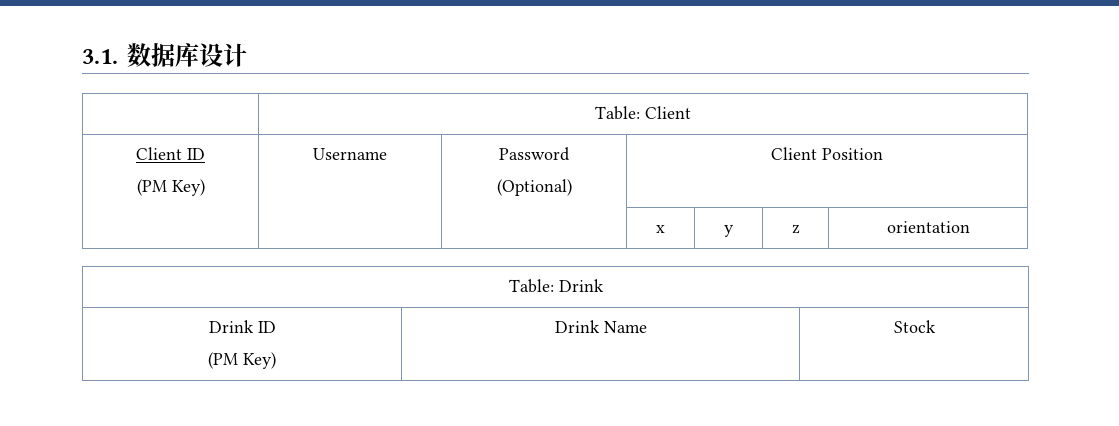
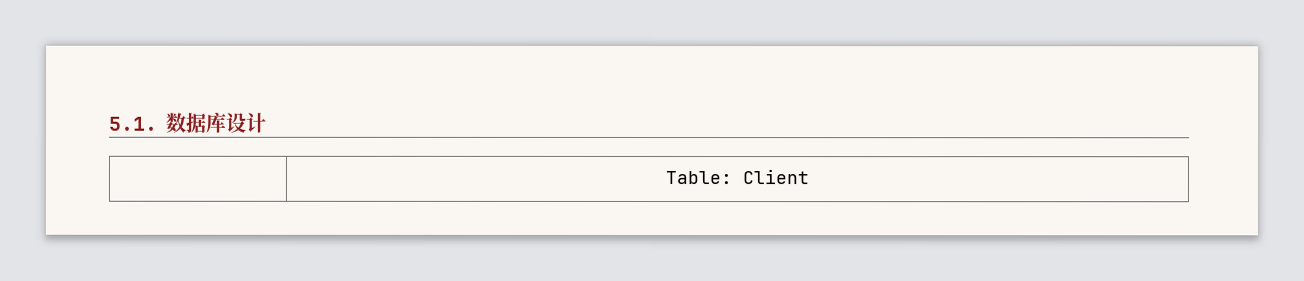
[82,49,118,64] 3.1. -> [109,116,158,131] 5.1.
[136,147,205,160] [136,179,205,196] [313,148,387,160] [499,147,570,161] [496,179,572,196] [771,147,883,160] [656,225,665,233] [724,225,734,237] [791,224,800,234] [886,221,970,233] [508,279,604,293] [208,320,276,333] [208,352,276,369] [554,320,647,333] [893,320,936,333] // Client ID // (PM Key) | Username | Password // (Optional) | Client Position // | | | x | y | z | orientation // Table: Drink // Drink ID // (PM Key) | Drink Name | Stock -> (809, 177) none

